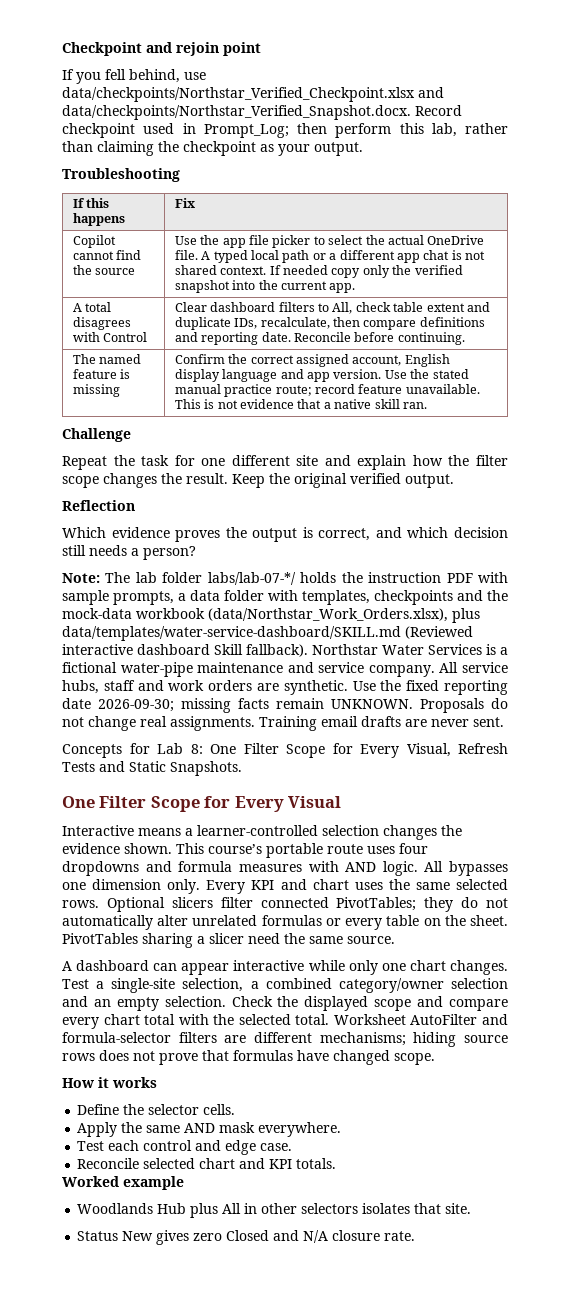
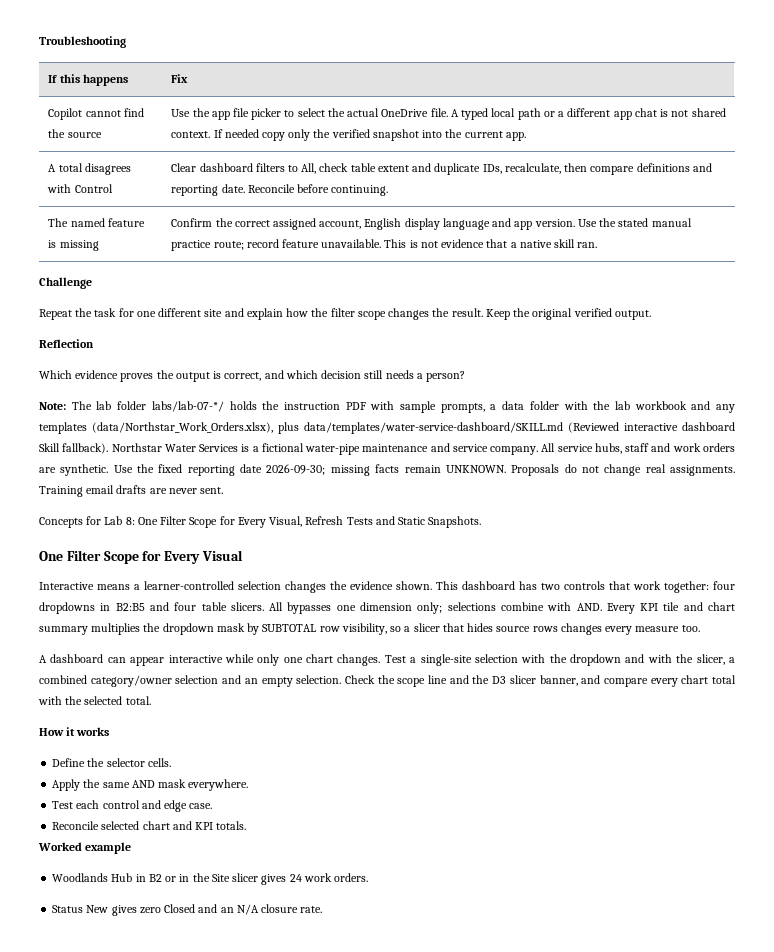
[62,42,261,56] [62,69,206,84] [62,87,444,102] [62,105,462,120] [62,123,508,138] [62,141,363,156] Checkpoint and rejoin point // If you fell behind, use data/checkpoints/Northstar_Verified_Checkpoint.xlsx and data/checkpoints/Northstar_Verified_Snapshot.docx. Record checkpoint used in Prompt_Log; then perform this lab, rather than claiming the checkpoint as your output. // -> (39, 42) none
[302,590,508,605] [62,608,205,619] templates, checkpoints and the mock-data workbook -> [593,401,736,413] [39,422,87,434] the lab workbook and any templates
[208,843,428,858] [62,861,508,876] [62,879,201,894] course’s portable route uses four dropdowns and formula measures with AND logic. All bypasses one dimension only. -> [462,581,735,593] [39,602,602,614] dashboard has two controls that work together: four dropdowns in B2:B5 and four table slicers. All bypasses one dimension only; selections combine with AND.
(275, 885) none -> [663,602,680,611] tile
[354,879,509,890] [62,897,508,912] [62,915,509,930] [62,933,395,948] uses the same selected rows. Optional slicers filter connected PivotTables; they do not automatically alter unrelated formulas or every table on the sheet. PivotTables sharing a slicer need the same source. -> [39,623,700,635] summary multiplies the dropdown mask by SUBTOTAL row visibility, so a slicer that hides source rows changes every measure too.
[182,978,244,992] selection, -> [474,654,725,666] selection with the dropdown and with the slicer,
[304,996,412,1011] displayed scope -> [397,675,578,687] scope line and the D3 slicer banner,
[333,1014,508,1025] [62,1032,509,1047] [62,1050,435,1065] Worksheet AutoFilter and formula-selector filters are different mechanisms; hiding source rows does not prove that formulas have changed scope. -> (151, 700) none
[190,1203,472,1218] plus All in other selectors isolates that site. -> [135,873,369,885] in B2 or in the Site slicer gives 24 work orders.
(300, 1235) none -> [220,907,234,913] an

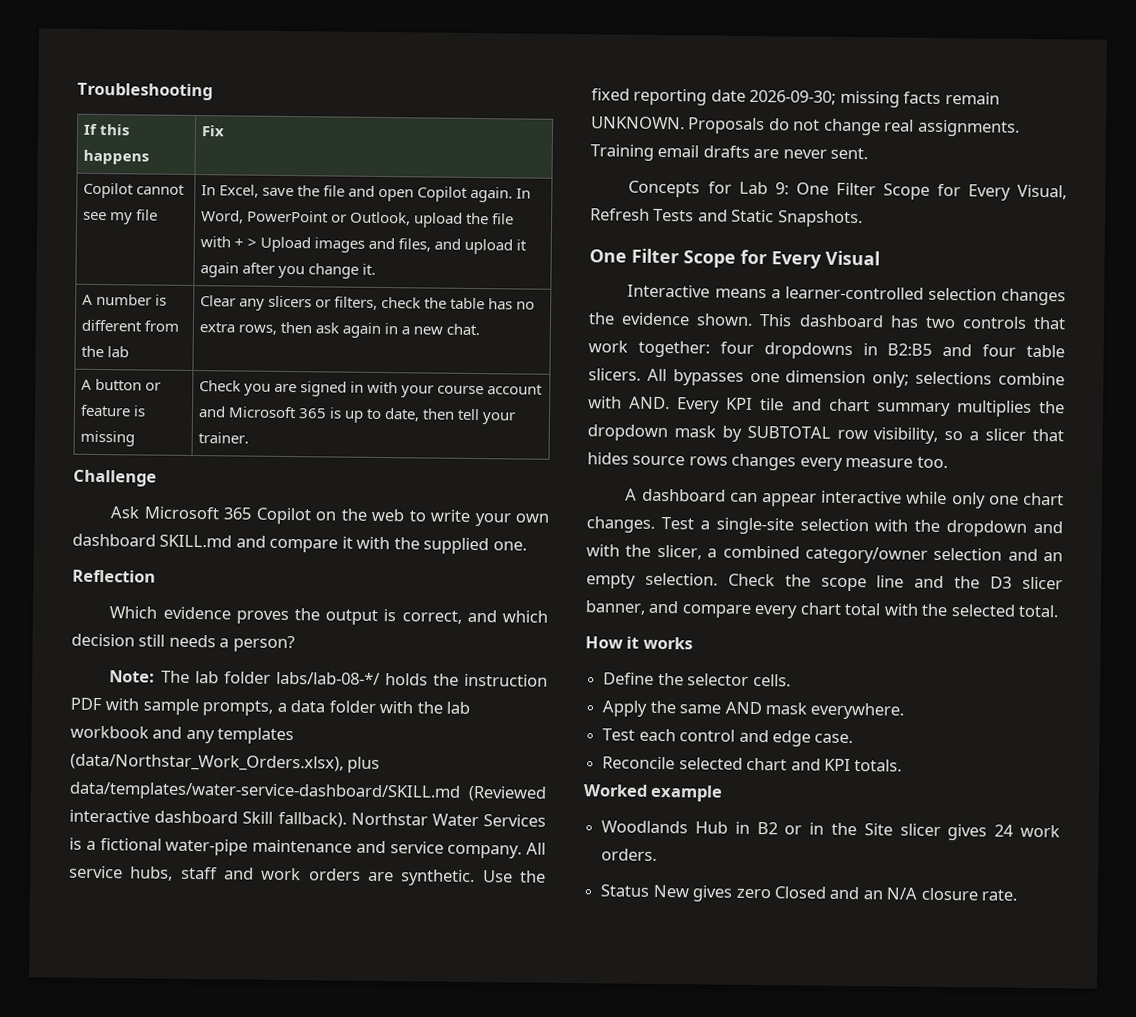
[123,108,144,117] [48,129,102,138] [171,108,726,120] [171,129,526,141] [48,163,131,175] [47,184,113,193] [171,163,712,175] [171,184,389,196] [48,218,145,227] [48,240,99,251] [171,218,692,230] [171,239,598,251] [39,277,92,289] [39,308,651,320] find the source | Use the app file picker to select the actual OneDrive file. A typed local path or a different app chat is not shared context. If needed copy only the verified snapshot into the current app. // A total disagrees with Control | Clear dashboard filters to All, check table extent and duplicate IDs, recalculate, then compare definitions and reporting date. Reconcile before continuing. // The named feature is missing | Confirm the correct assigned account, English display language and app version. Use the stated manual practice route; record feature unavailable. This is not evidence that a native skill ran. // Challenge // Repeat the task for one different site and explain how the filter scope changes the result. Keep the original verified output. -> [82,209,159,225] [200,184,532,203] [200,210,515,228] [199,236,528,255] [199,262,377,279] [81,293,168,306] [80,319,179,332] [80,345,129,358] [199,295,536,311] [198,321,481,339] [80,378,162,391] [79,404,146,417] [79,430,135,447] [198,380,544,398] [197,406,517,425] [197,432,249,444] [73,469,157,487] [110,506,549,527] [72,533,527,555] see my file | In Excel, save the file and open Copilot again. In Word, PowerPoint or Outlook, upload the file with + > Upload images and files, and upload it again after you change it. // A number is different from the lab | Clear any slicers or filters, check the table has no extra rows, then ask again in a new chat. // A button or feature is missing | Check you are signed in with your course account and Microsoft 365 is up to date, then tell your trainer. // Challenge // Ask Microsoft 365 Copilot on the web to write your own dashboard SKILL.md and compare it with the supplied one.
[151,401,224,412] labs/lab-07-*/ -> [275,671,380,685] labs/lab-08-*/
[125,517,135,525] 8: -> [774,182,789,195] 9:

